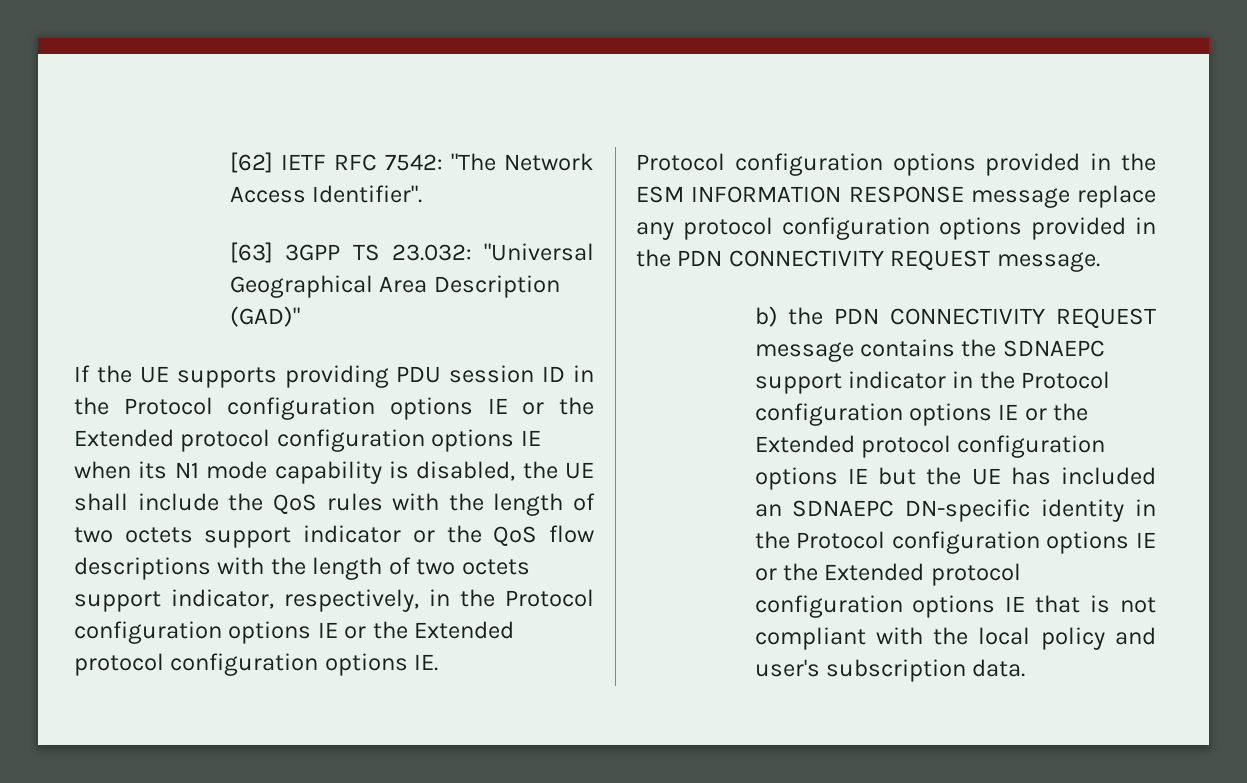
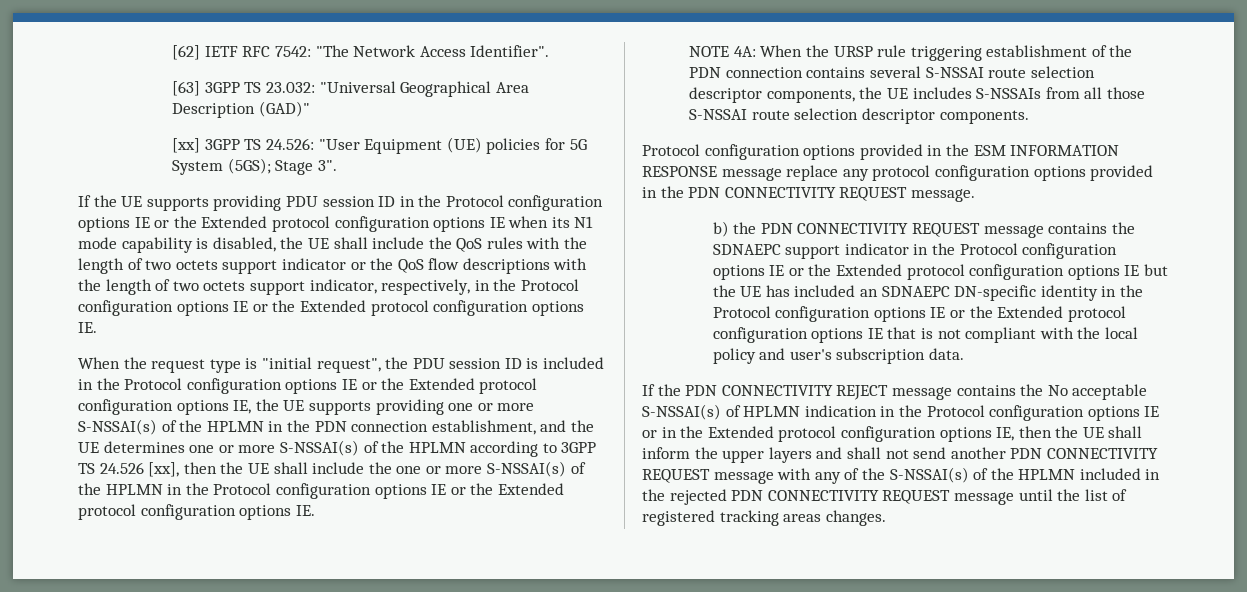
(300, 316) none -> [172,137,587,154] [172,158,338,175] // [xx] 3GPP TS 24.526: "User Equipment (UE) policies for 5G System (5GS); Stage 3".
(439, 662) none -> [78,357,605,373] [78,378,538,394] [78,399,535,415] [78,419,594,435] [78,440,597,457] [78,461,586,477] [78,483,564,499] [78,504,315,520] [689,45,1133,61] [689,66,1095,78] [689,87,1145,103] [689,108,1029,124] // When the request type is "initial request", the PDU session ID is included in the Protocol configuration options IE or the Extended protocol configuration options IE, the UE supports providing one or more S-NSSAI(s) of the HPLMN in the PDN connection establishment, and the UE determines one or more S-NSSAI(s) of the HPLMN according to 3GPP TS 24.526 [xx], then the UE shall include the one or more S-NSSAI(s) of the HPLMN in the Protocol configuration options IE or the Extended protocol configuration options IE. // NOTE 4A: When the URSP rule triggering establishment of the PDN connection contains several S-NSSAI route selection descriptor components, the UE includes S-NSSAIs from all those S-NSSAI route selection descriptor components.
(1026, 668) none -> [642,384,1148,400] [642,404,1160,421] [642,426,1143,442] [642,447,1158,463] [642,467,1161,484] [642,489,1128,505] [642,510,886,526] // If the PDN CONNECTIVITY REJECT message contains the No acceptable S-NSSAI(s) of HPLMN indication in the Protocol configuration options IE or in the Extended protocol configuration options IE, then the UE shall inform the upper layers and shall not send another PDN CONNECTIVITY REQUEST message with any of the S-NSSAI(s) of the HPLMN included in the rejected PDN CONNECTIVITY REQUEST message until the list of registered tracking areas changes.

